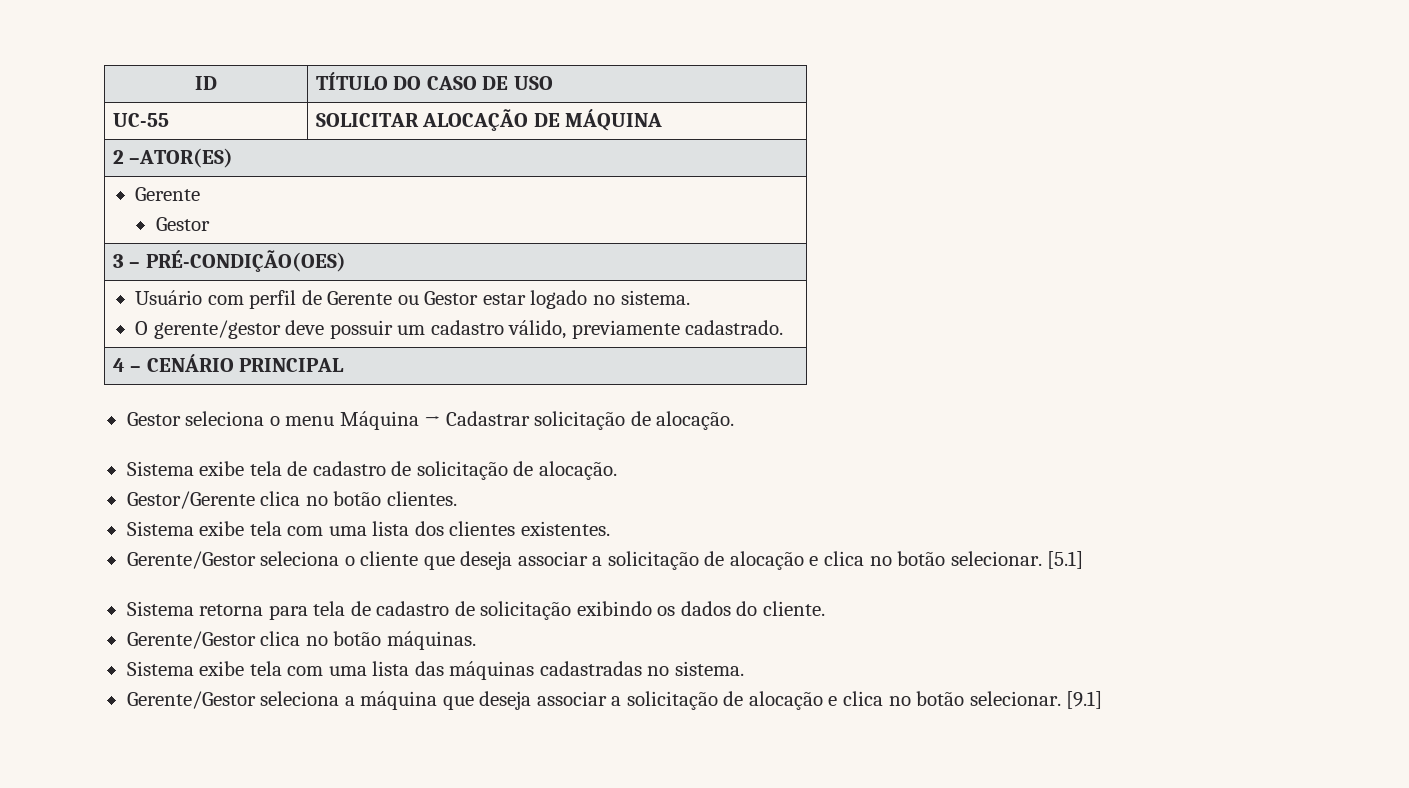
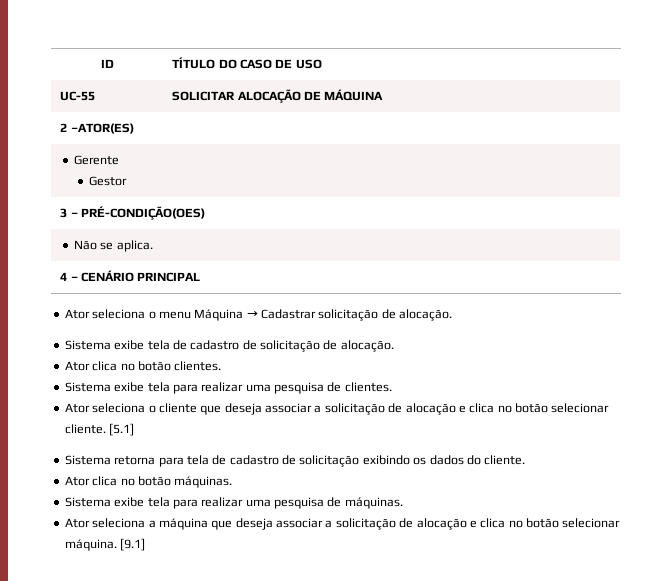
[135,290,690,309] [135,320,784,339] Usuário com perfil de Gerente ou Gestor estar logado no sistema. // O gerente/gestor deve possuir um cadastro válido, previamente cadastrado. -> [73,240,153,252] Não se aplica.
[126,412,181,426] Gestor -> [64,309,90,319] Ator
[126,491,255,509] Gestor/Gerente -> [64,361,90,371] Ator
[287,521,610,536] [126,551,256,569] com uma lista dos clientes existentes. // Gerente/Gestor -> [172,382,392,394] [64,403,90,413] para realizar uma pesquisa de clientes. // Ator
[950,551,1042,566] selecionar. -> [551,403,610,413] [64,424,106,434] selecionar cliente.
[126,631,256,649] Gerente/Gestor -> [64,476,90,486] Ator
[287,661,744,680] [126,691,256,709] com uma lista das máquinas cadastradas no sistema. // Gerente/Gestor -> [172,497,403,509] [64,518,90,528] para realizar uma pesquisa de máquinas. // Ator
[969,691,1061,706] selecionar. -> [562,518,621,528] [64,539,117,551] selecionar máquina.

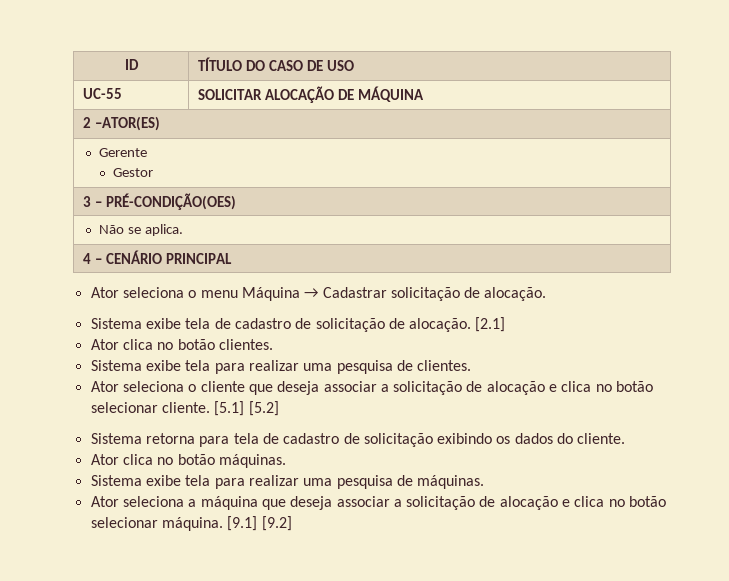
(394, 346) none -> [475,317,506,332] [2.1]
(135, 429) none -> [248,401,279,416] [5.2]
(146, 544) none -> [261,516,292,531] [9.2]

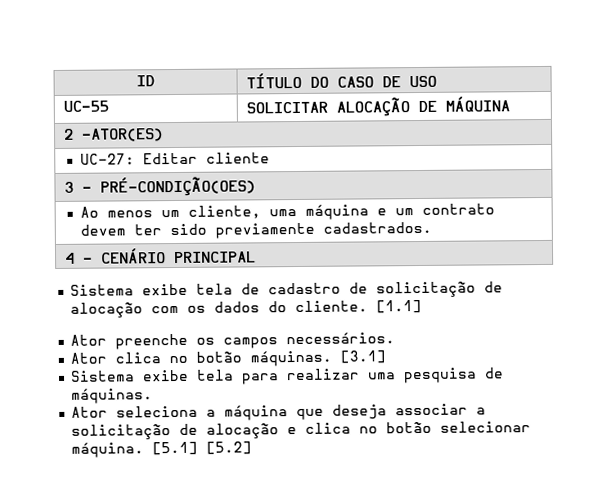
[98,148,147,157] [113,168,154,177] Gerente // Gestor -> [79,152,270,165] UC-27: Editar cliente
[98,224,183,236] [82,250,232,264] [90,287,547,301] Não se aplica. // 4 – CENÁRIO PRINCIPAL // Ator seleciona o menu Máquina → Cadastrar solicitação de alocação. -> [79,203,495,220] [79,221,432,239] [65,248,257,264] Ao menos um cliente, uma máquina e um contrato devem ter sido previamente cadastrados. // 4 – CENÁRIO PRINCIPAL
[409,317,506,332] [90,339,273,350] [90,360,472,374] [90,381,654,395] [90,401,279,416] [90,433,626,447] alocação. [2.1] // Ator clica no botão clientes. // Sistema exibe tela para realizar uma pesquisa de clientes. // Ator seleciona o cliente que deseja associar a solicitação de alocação e clica no botão selecionar cliente. [5.1] [5.2] // Sistema retorna para tela de cadastro de solicitação exibindo os dados do cliente. -> [70,299,423,318] [70,332,396,350] alocação com os dados do cliente. [1.1] // Ator preenche os campos necessários.
(286, 461) none -> [340,350,387,364] [3.1]
[227,516,292,531] [9.1] [9.2] -> [152,441,253,456] [5.1] [5.2]

